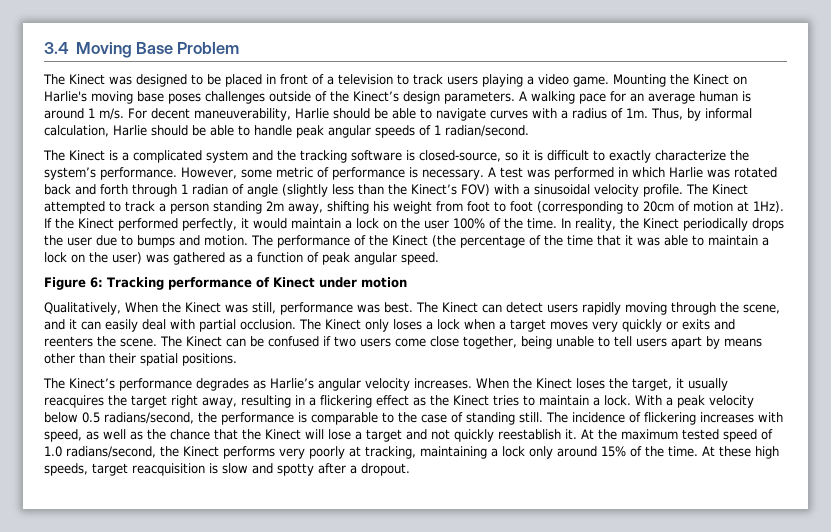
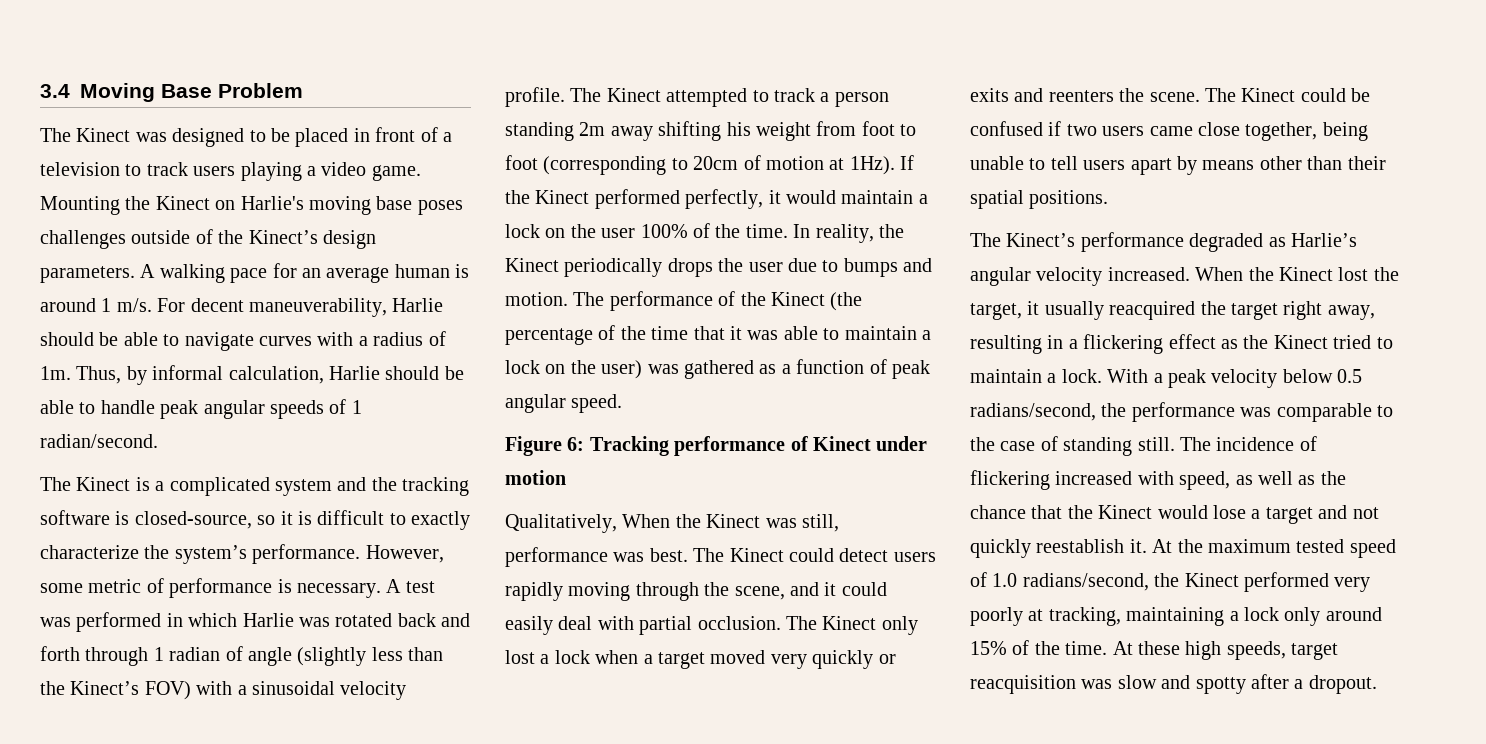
[288,203,323,214] away, -> [610,126,653,141] away
[482,304,502,313] can -> [789,548,834,562] could
[81,321,101,330] can -> [841,582,887,596] could
[393,319,422,330] loses -> [505,650,535,664] lost
[550,321,588,330] moves -> [710,650,766,664] moved
[226,338,246,347] can -> [1300,88,1346,102] could
[395,338,426,347] come -> [1149,126,1193,136] came
[196,378,249,391] degrades -> [1189,233,1264,252] degraded
[414,378,605,389] increases. When the Kinect loses -> [1107,267,1369,281] increased. When the Kinect lost
[44,395,104,408] reacquires -> [1109,301,1196,320] reacquired
[493,395,519,406] tries -> [1333,335,1372,349] tried
[298,412,307,423] is -> [1240,407,1272,417] was
[700,412,754,423] increases -> [1055,471,1133,485] increased
[305,429,324,439] will -> [1157,505,1208,519] would
[223,446,275,459] performs -> [1244,572,1329,592] performed
[209,463,218,474] is -> [1081,679,1113,689] was

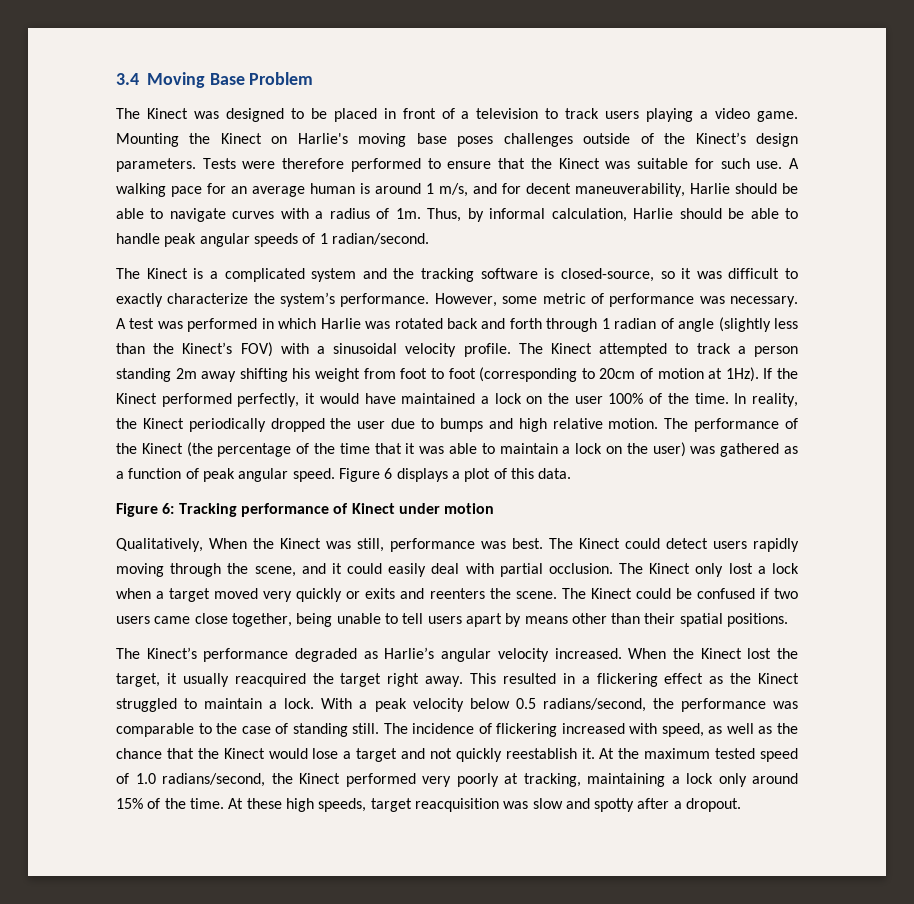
(135, 274) none -> [202,158,783,172] Tests were therefore performed to ensure that the Kinect was suitable for such use.
[116,298,186,312] m/s. For -> [439,183,521,197] m/s, and for
[298,511,312,525] is -> [696,271,722,279] was
[277,579,292,593] is -> [699,296,725,304] was
[841,190,914,204] maintain -> [364,393,476,404] have maintained
[667,258,713,277] drops -> [270,418,325,432] dropped
(933, 265) none -> [518,418,603,432] high relative
(623, 403) none -> [338,468,572,482] Figure 6 displays a plot of this data.
[1327,305,1375,320] [970,335,1042,354] away, resulting -> [425,673,556,687] away. This resulted
[1333,335,1372,349] tried -> [116,698,177,712] struggled

